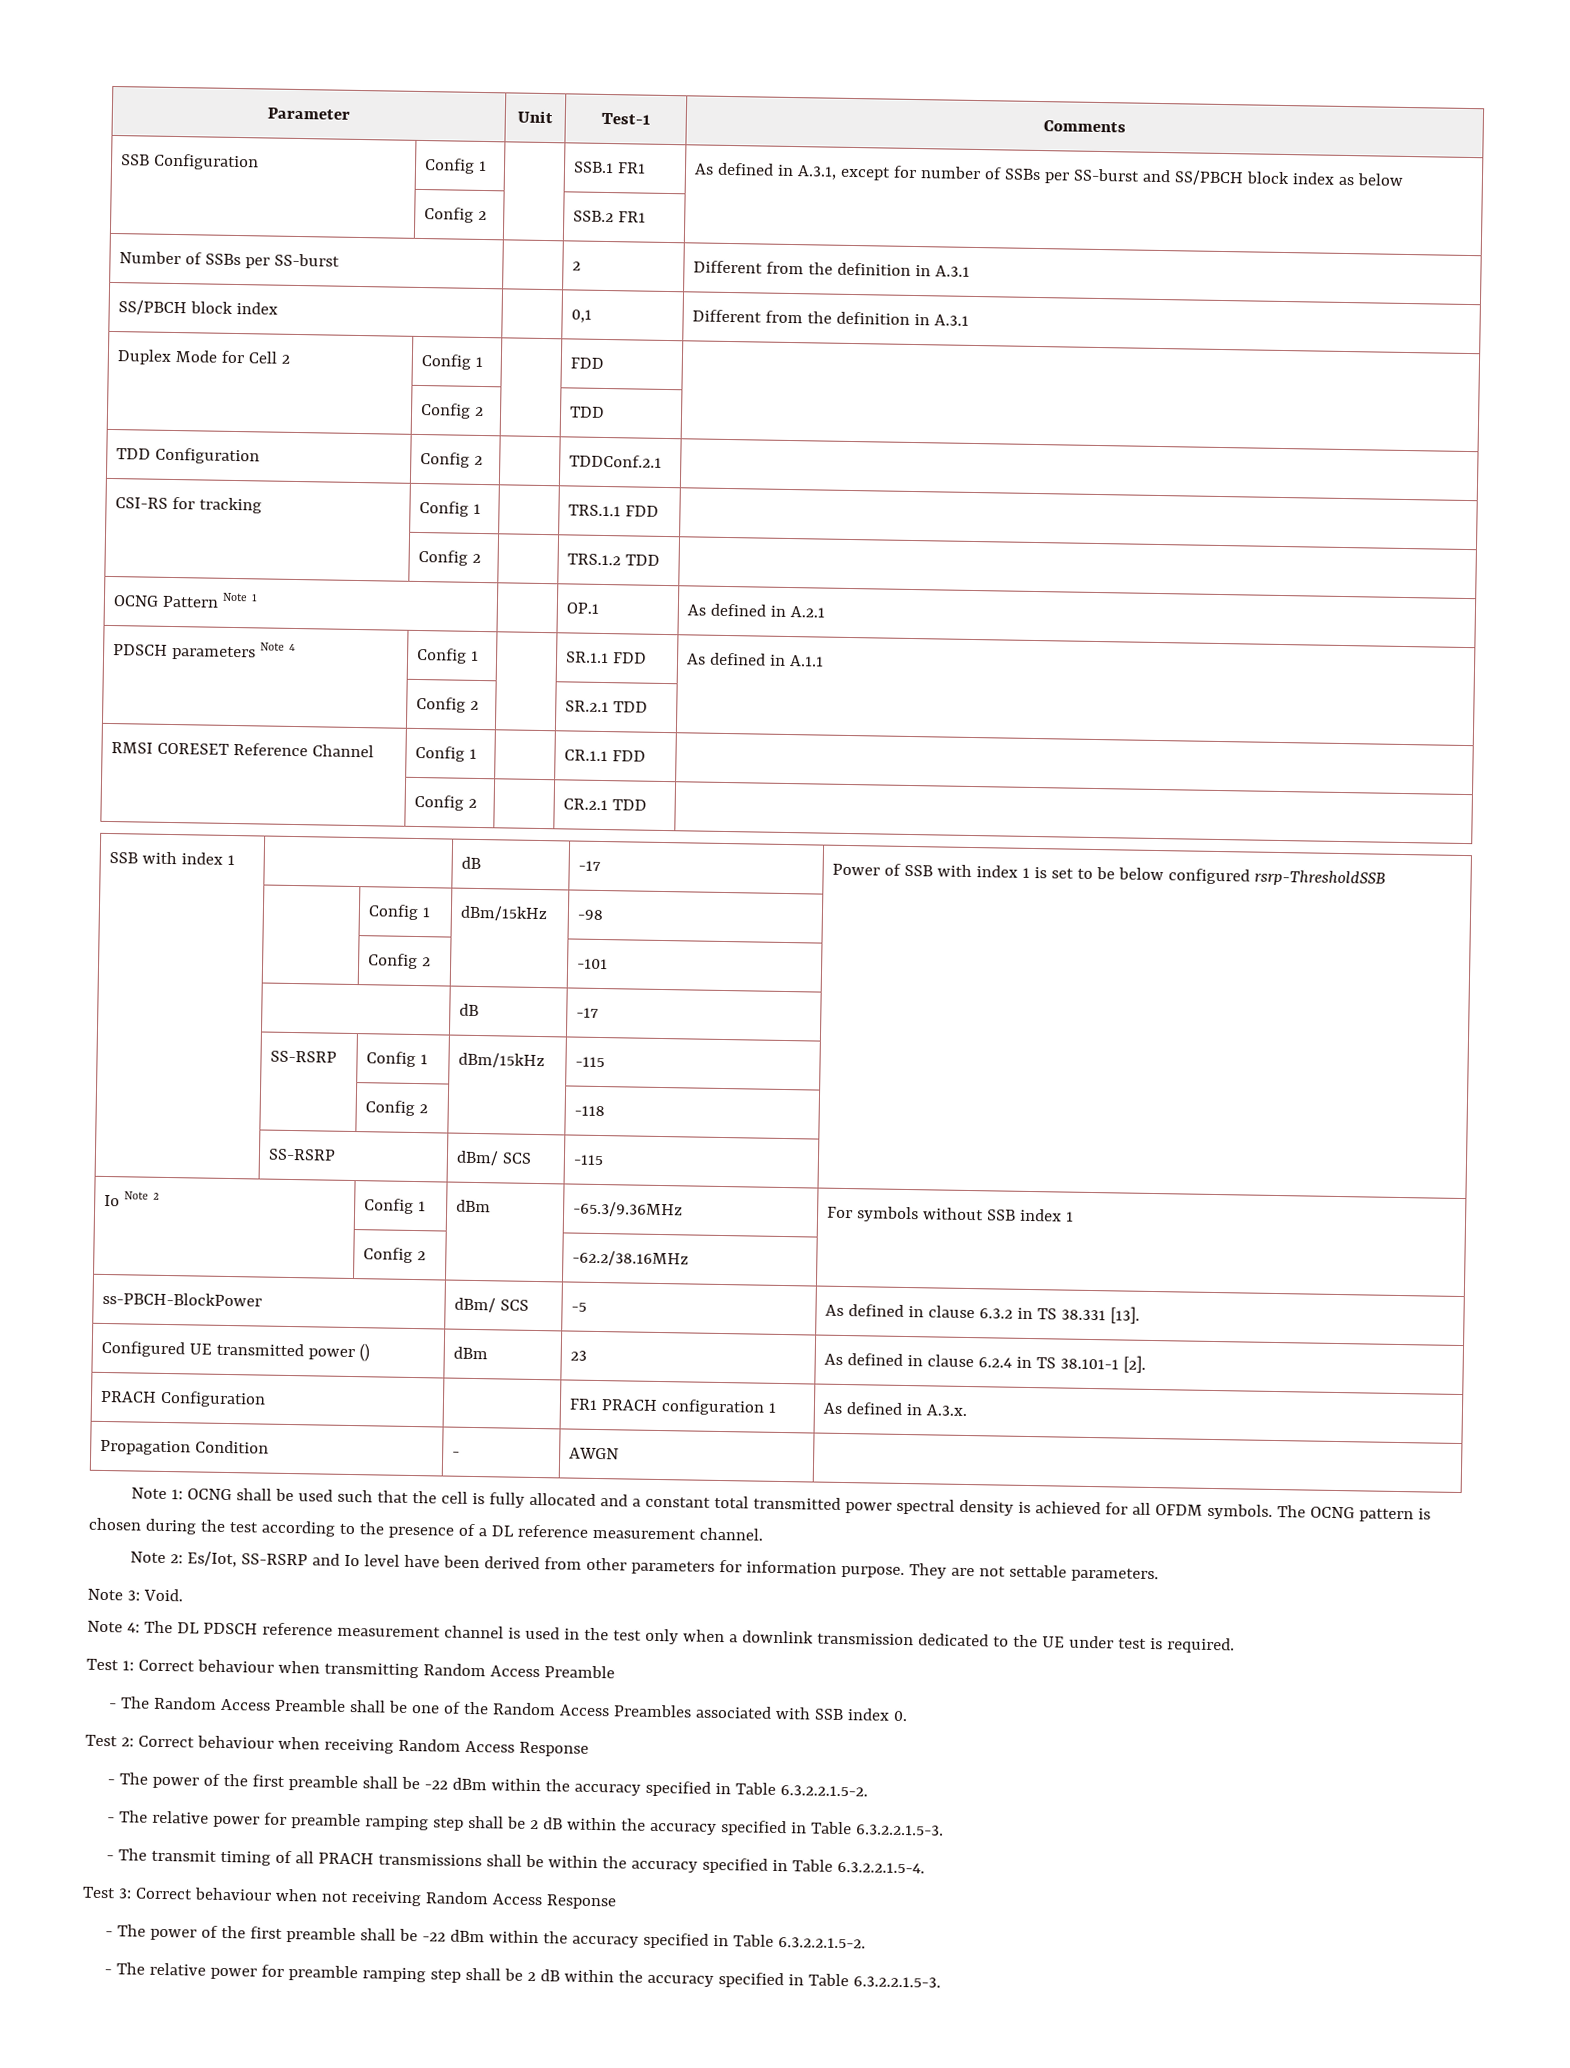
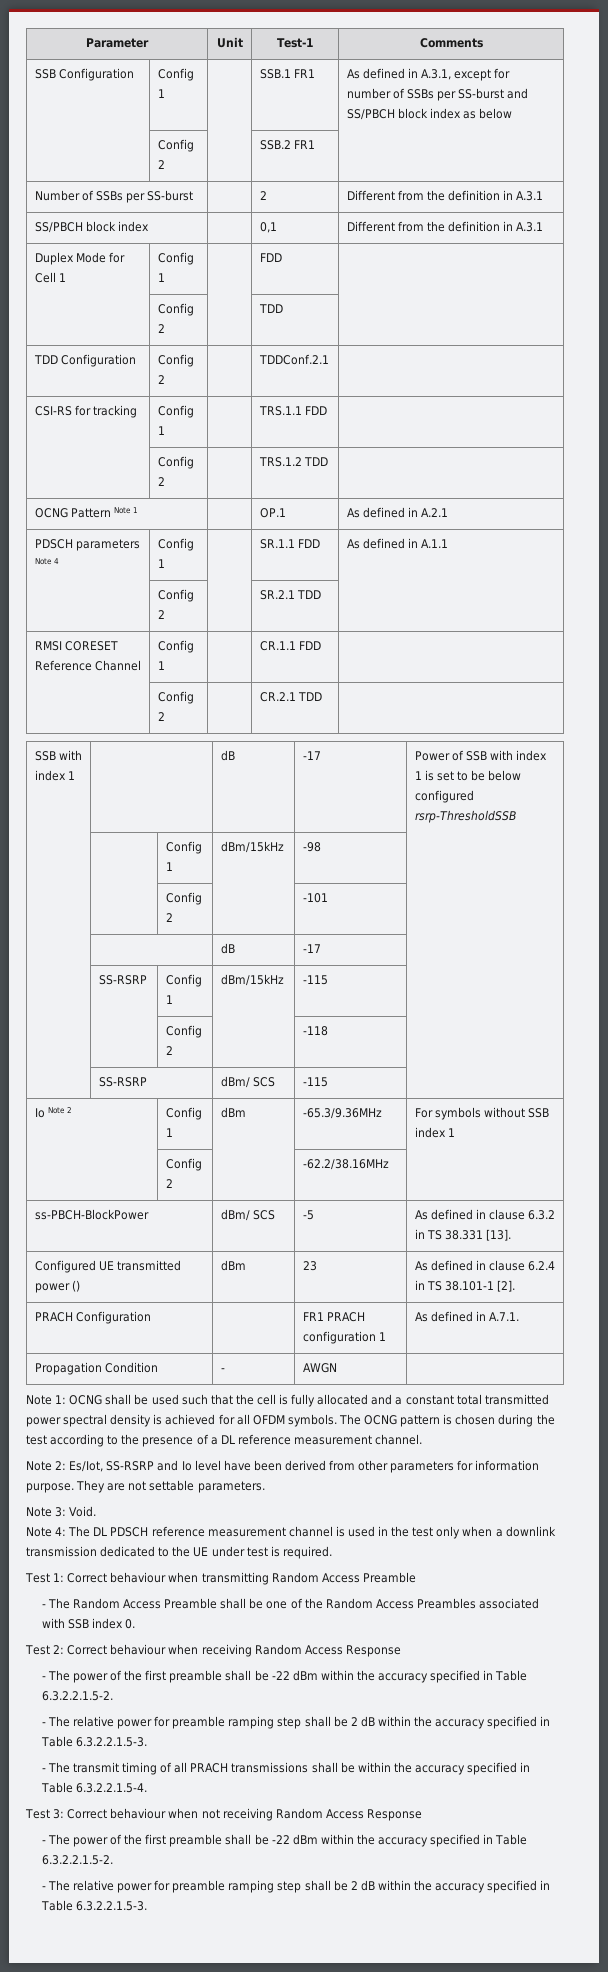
[281,354,291,364] 2 -> [58,273,66,282] 1
[926,1404,969,1417] A.3.x. -> [489,1312,520,1321] A.7.1.

